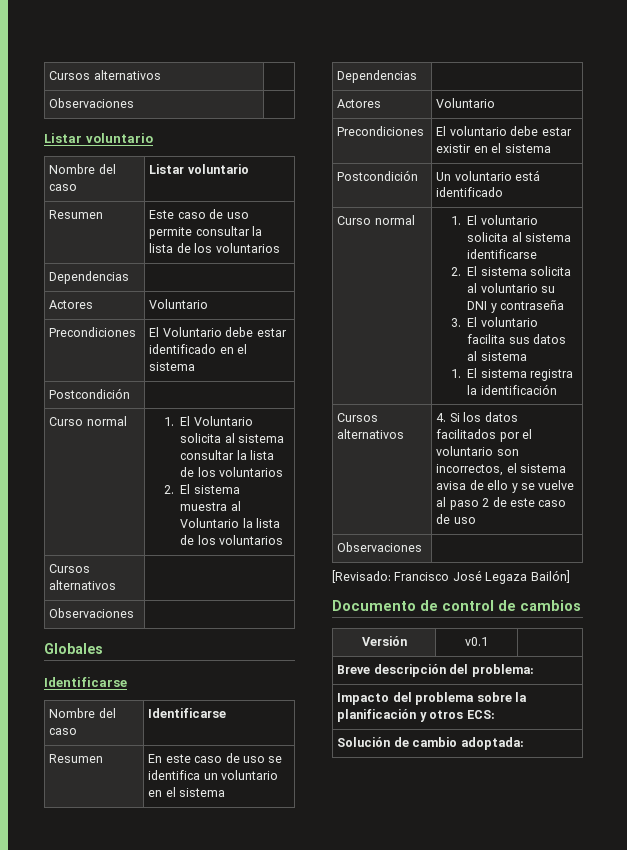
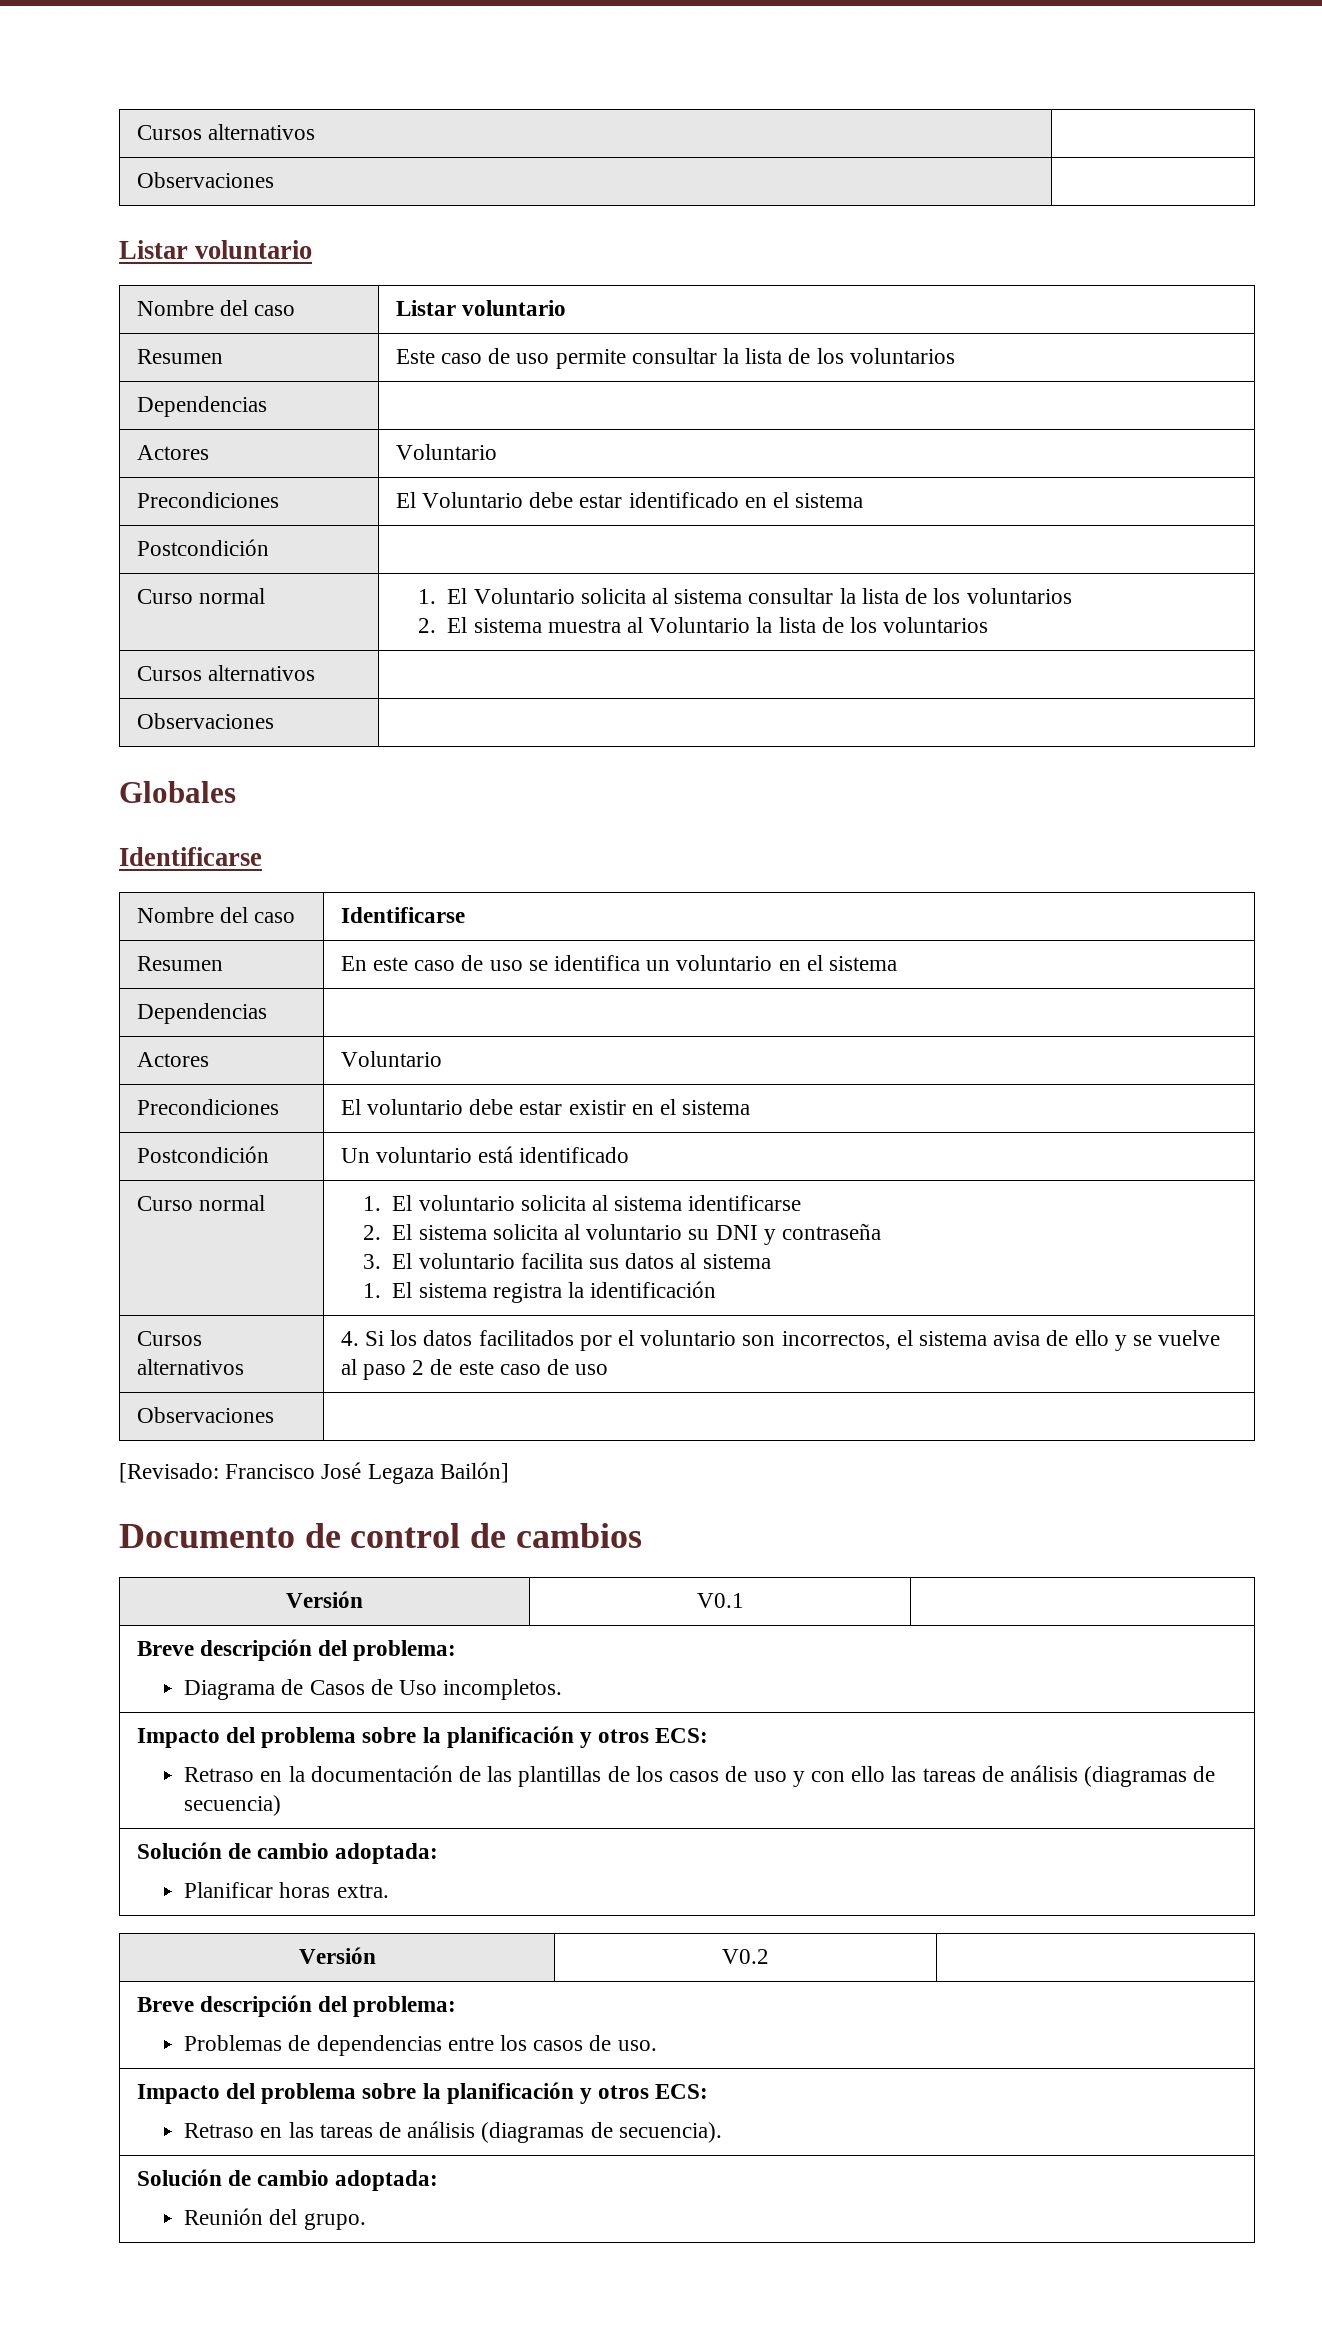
[465,637,488,646] [337,664,534,677] [337,692,527,705] [337,709,495,722] [337,737,524,750] v0.1 | // Breve descripción del problema: // Impacto del problema sobre la planificación y otros ECS: // Solución de cambio adoptada: -> [696,1593,744,1608] [136,1639,457,1661] [184,1679,563,1700] [136,1726,709,1748] [184,1765,1216,1787] [184,1795,282,1816] [136,1842,439,1864] [184,1882,389,1898] [298,1947,376,1964] [721,1949,769,1964] [136,1995,457,2017] [184,2035,657,2056] [136,2082,709,2104] [184,2121,722,2143] [136,2169,439,2191] [184,2208,366,2230] V0.1 | // Breve descripción del problema: // Diagrama de Casos de Uso incompletos. // Impacto del problema sobre la planificación y otros ECS: // Retraso en la documentación de las plantillas de los casos de uso y con ello las tareas de análisis (diagramas de secuencia) // Solución de cambio adoptada: // Planificar horas extra. // Versión | V0.2 | // Breve descripción del problema: // Problemas de dependencias entre los casos de uso. // Impacto del problema sobre la planificación y otros ECS: // Retraso en las tareas de análisis (diagramas de secuencia). // Solución de cambio adoptada: // Reunión del grupo.

